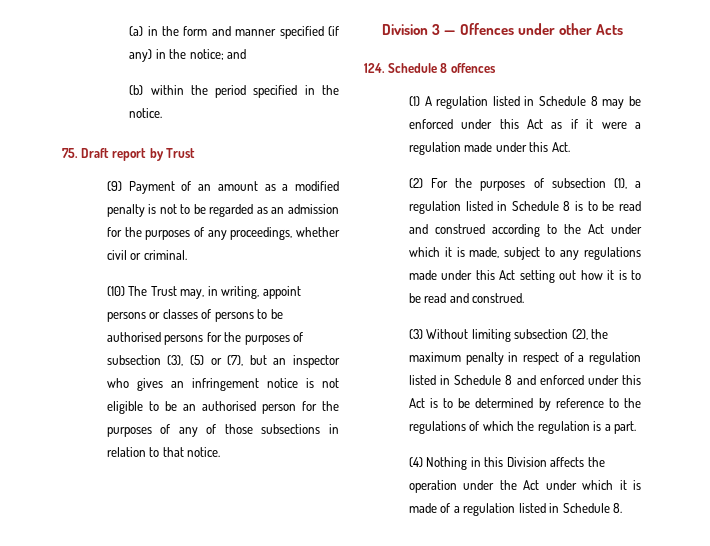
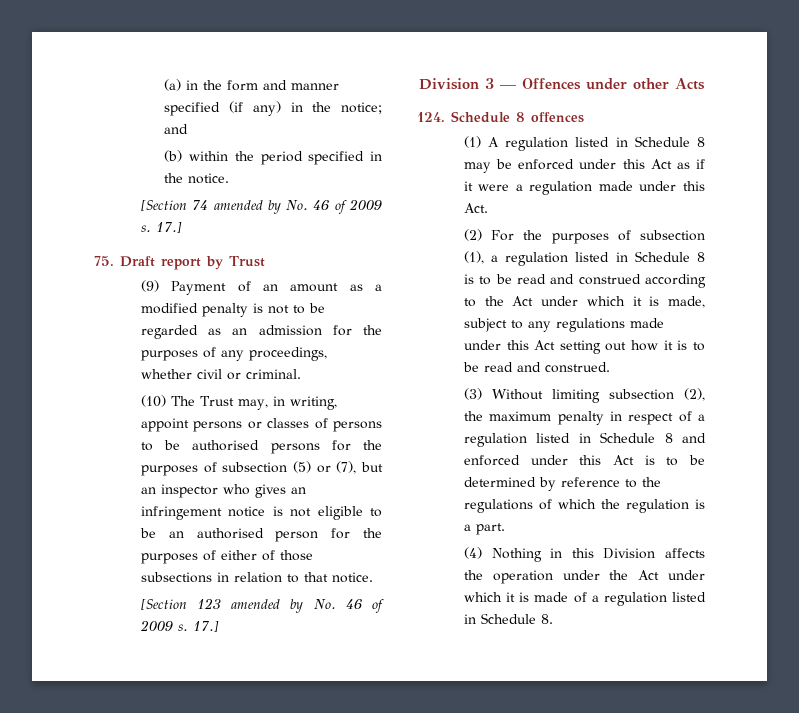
(163, 113) none -> [140,199,383,214] [140,222,182,233] // [Section 74 amended by No. 46 of 2009 s. 17.]
[167,355,184,366] (3), -> (288, 467) none
[178,427,198,437] any -> [220,550,257,560] either
(221, 452) none -> [140,598,385,613] [139,620,219,632] // [Section 123 amended by No. 46 of 2009 s. 17.]

